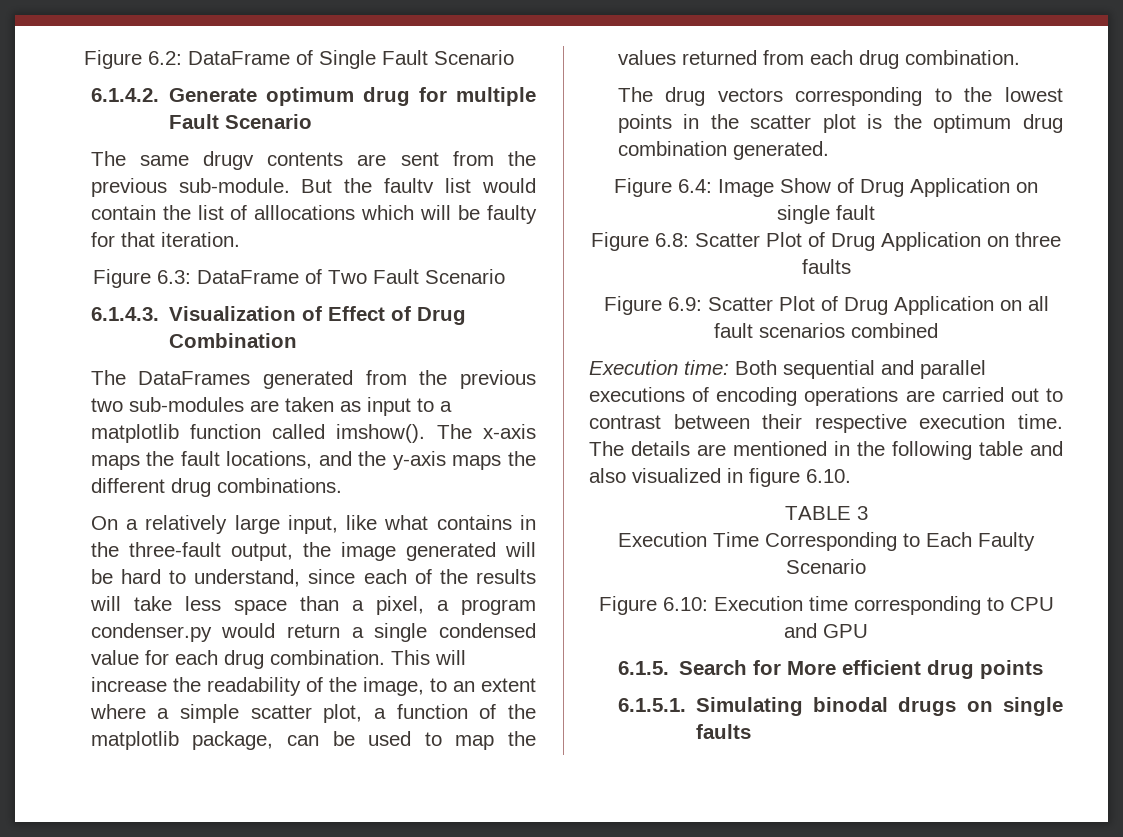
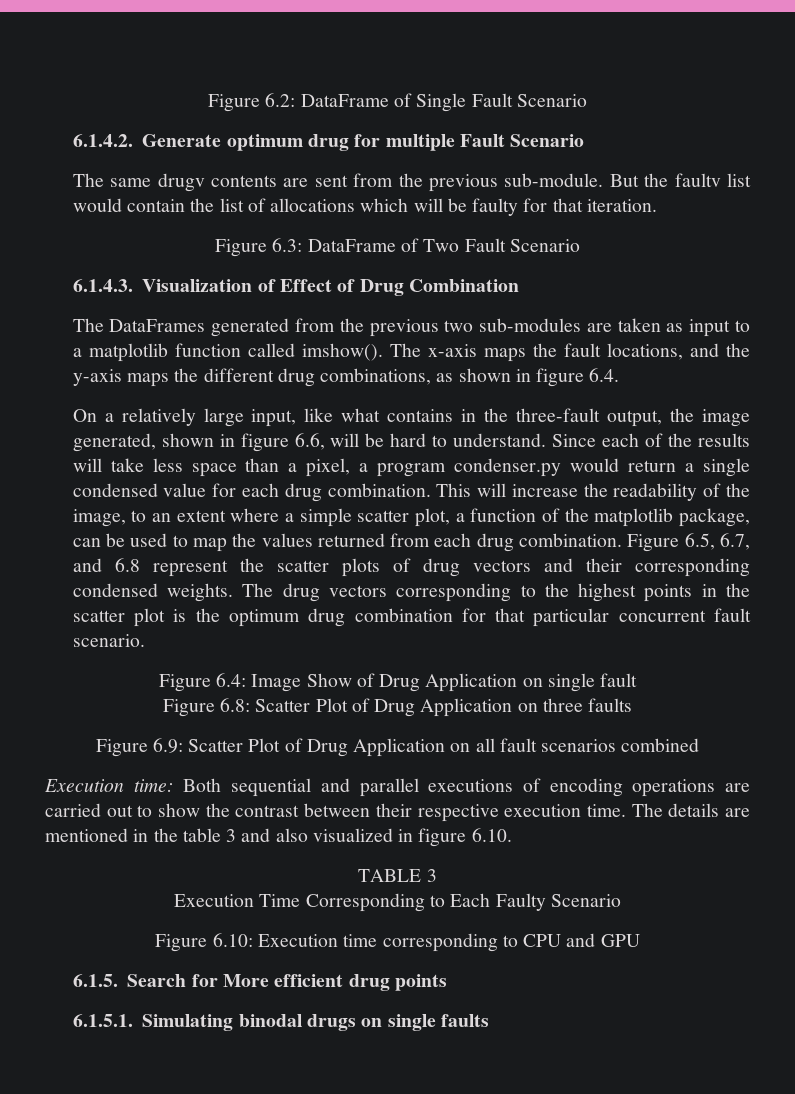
[254,205,356,220] alllocations -> [270,198,356,212] allocations
[216,478,342,493] combinations. -> [320,368,620,387] combinations, as shown in figure 6.4.
[405,542,496,561] generated -> [72,433,325,452] generated, shown in figure 6.6,
[194,569,356,587] understand, since -> [453,433,597,447] understand. Since
(1020, 57) // -> [627,533,750,552] [72,558,750,577] [72,583,234,602] Figure 6.5, 6.7, and 6.8 represent the scatter plots of drug vectors and their corresponding condensed weights.
[1005,87,1063,102] lowest -> [578,583,637,602] highest
[732,141,829,160] generated. -> [461,608,752,627] [72,634,145,647] for that particular concurrent fault scenario.
(1063, 395) none -> [158,803,230,817] show the
[892,441,1023,460] following table -> [182,828,237,842] table 3

